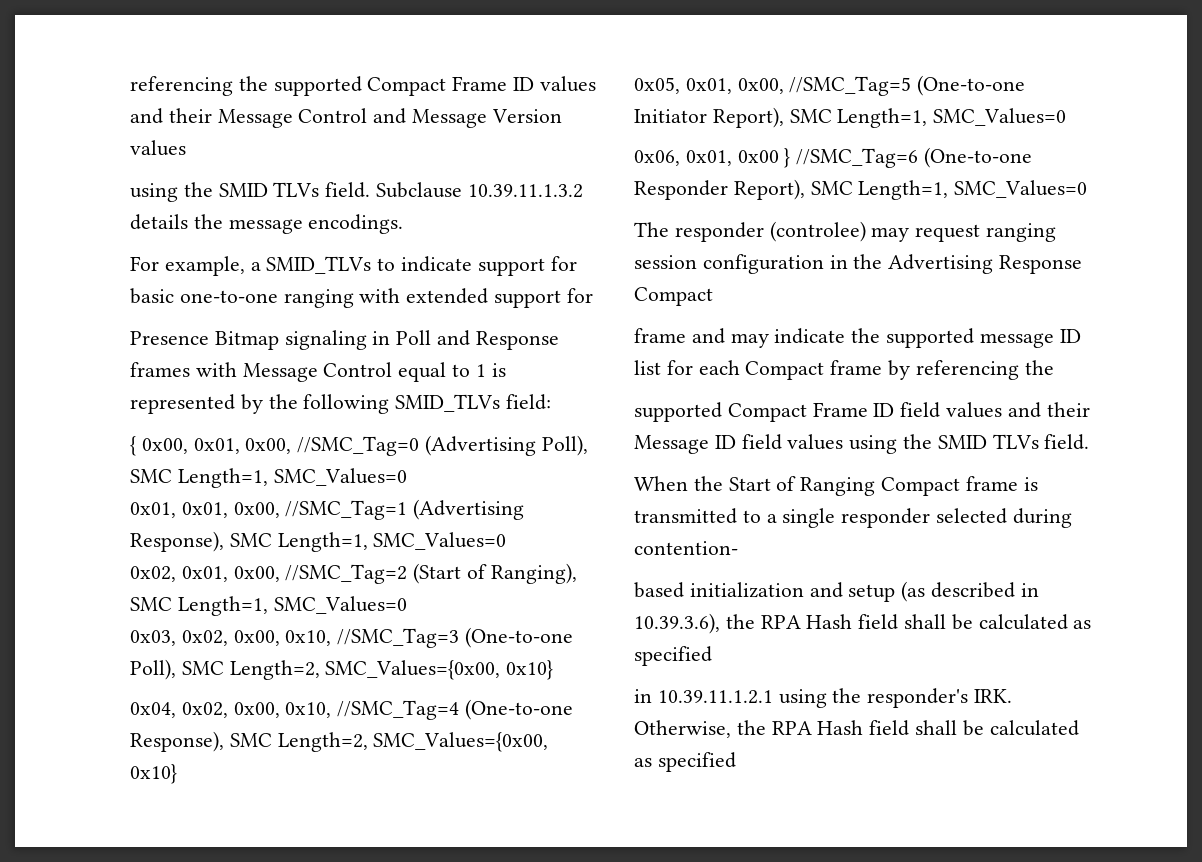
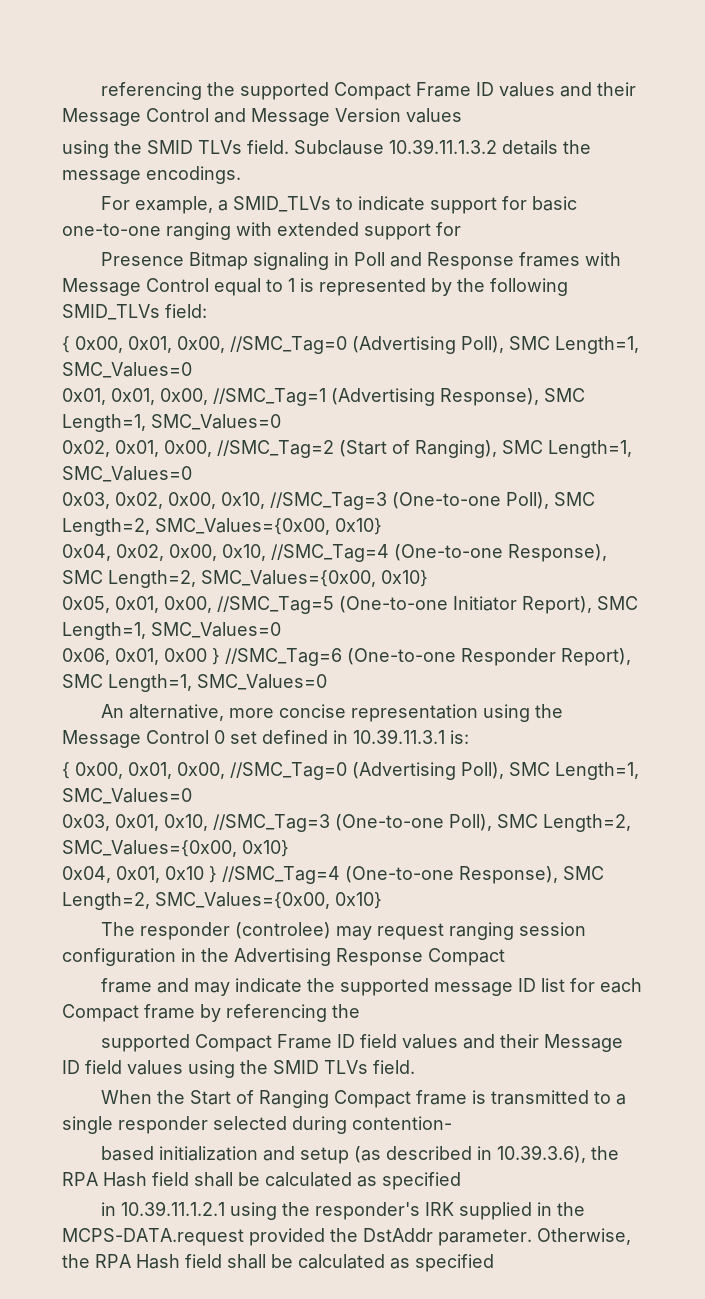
(1088, 189) none -> [101,704,564,722] [62,729,469,748] [62,762,639,780] [62,788,192,804] [62,814,631,832] [62,840,289,857] [62,866,604,884] [62,892,382,910] // An alternative, more concise representation using the Message Control 0 set defined in 10.39.11.3.1 is: // { 0x00, 0x01, 0x00, //SMC_Tag=0 (Advertising Poll), SMC Length=1, SMC_Values=0 // 0x03, 0x01, 0x10, //SMC_Tag=3 (One-to-one Poll), SMC Length=2, SMC_Values={0x00, 0x10} // 0x04, 0x01, 0x10 } //SMC_Tag=4 (One-to-one Response), SMC Length=2, SMC_Values={0x00, 0x10}
[974,689,1013,703] IRK. -> [425,1202,586,1220] [62,1228,532,1246] IRK supplied in the MCPS-DATA.request provided the DstAddr parameter.

